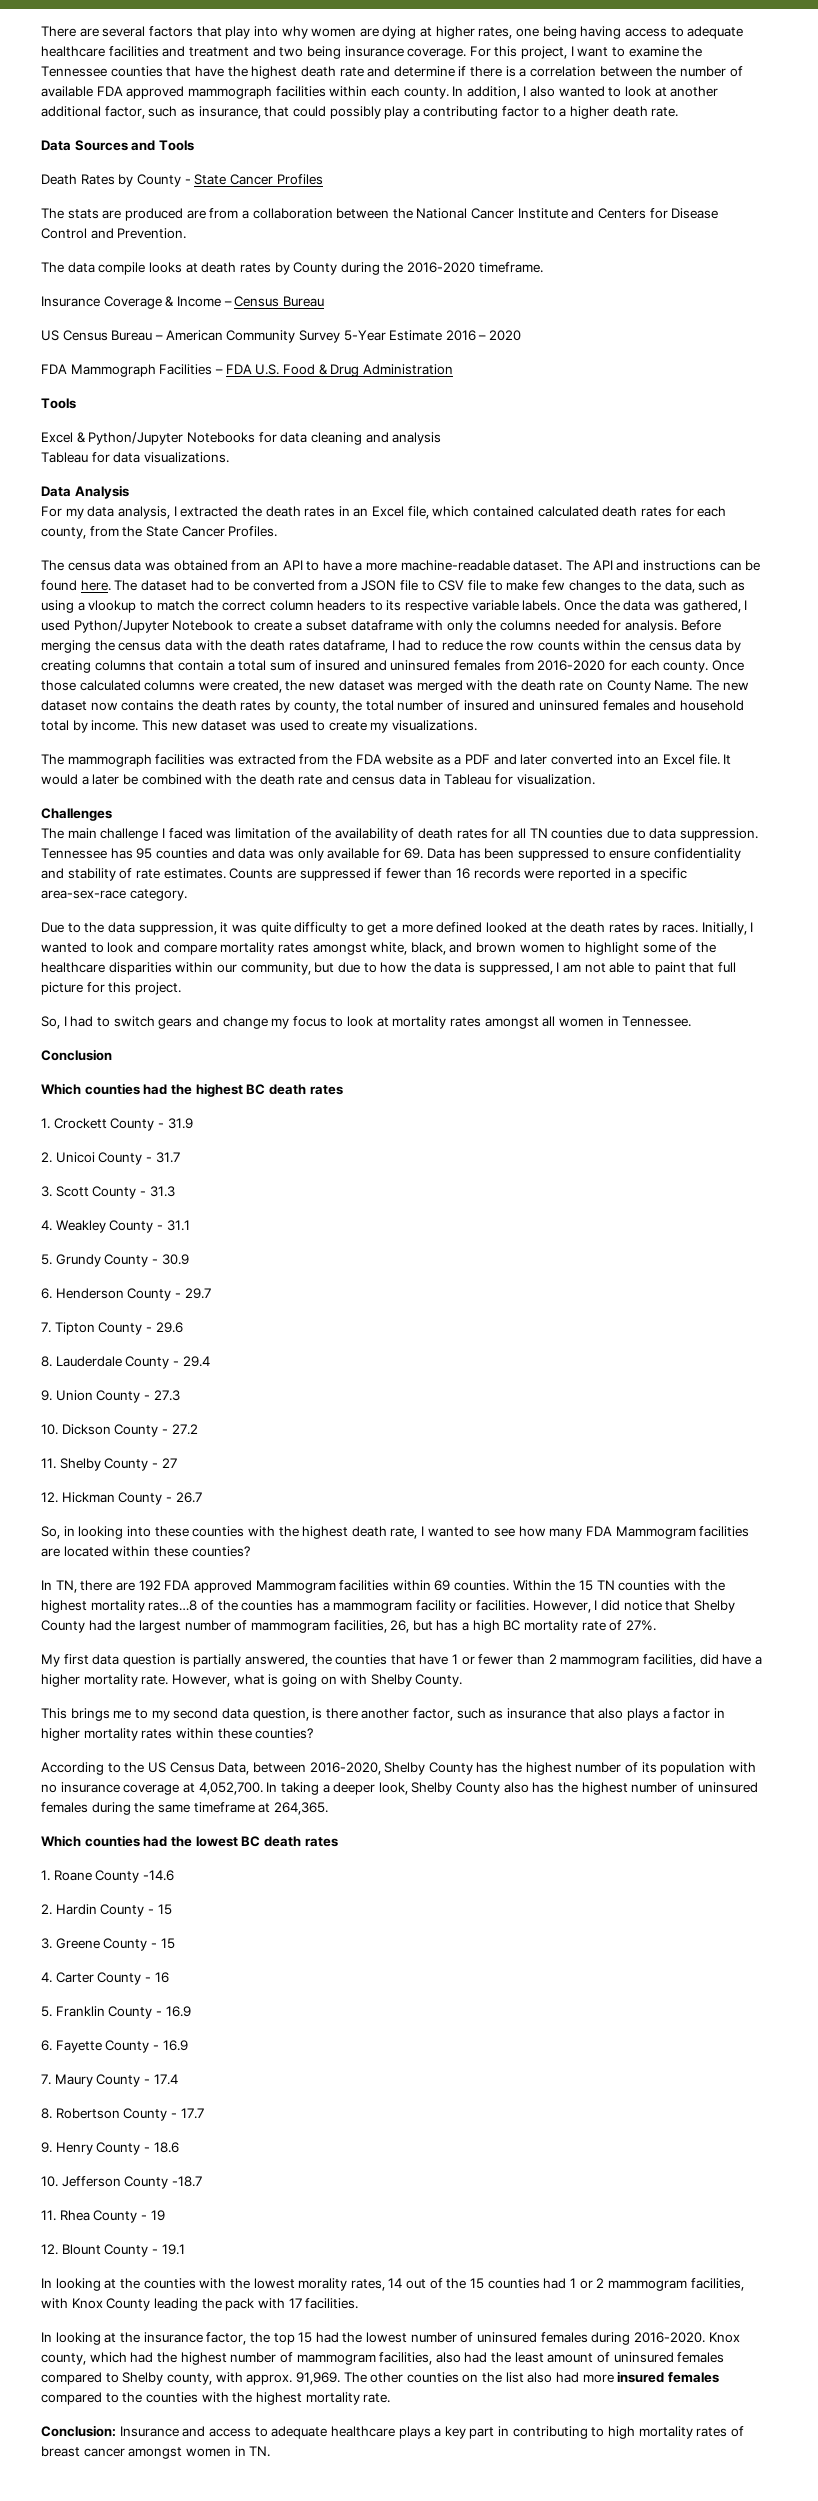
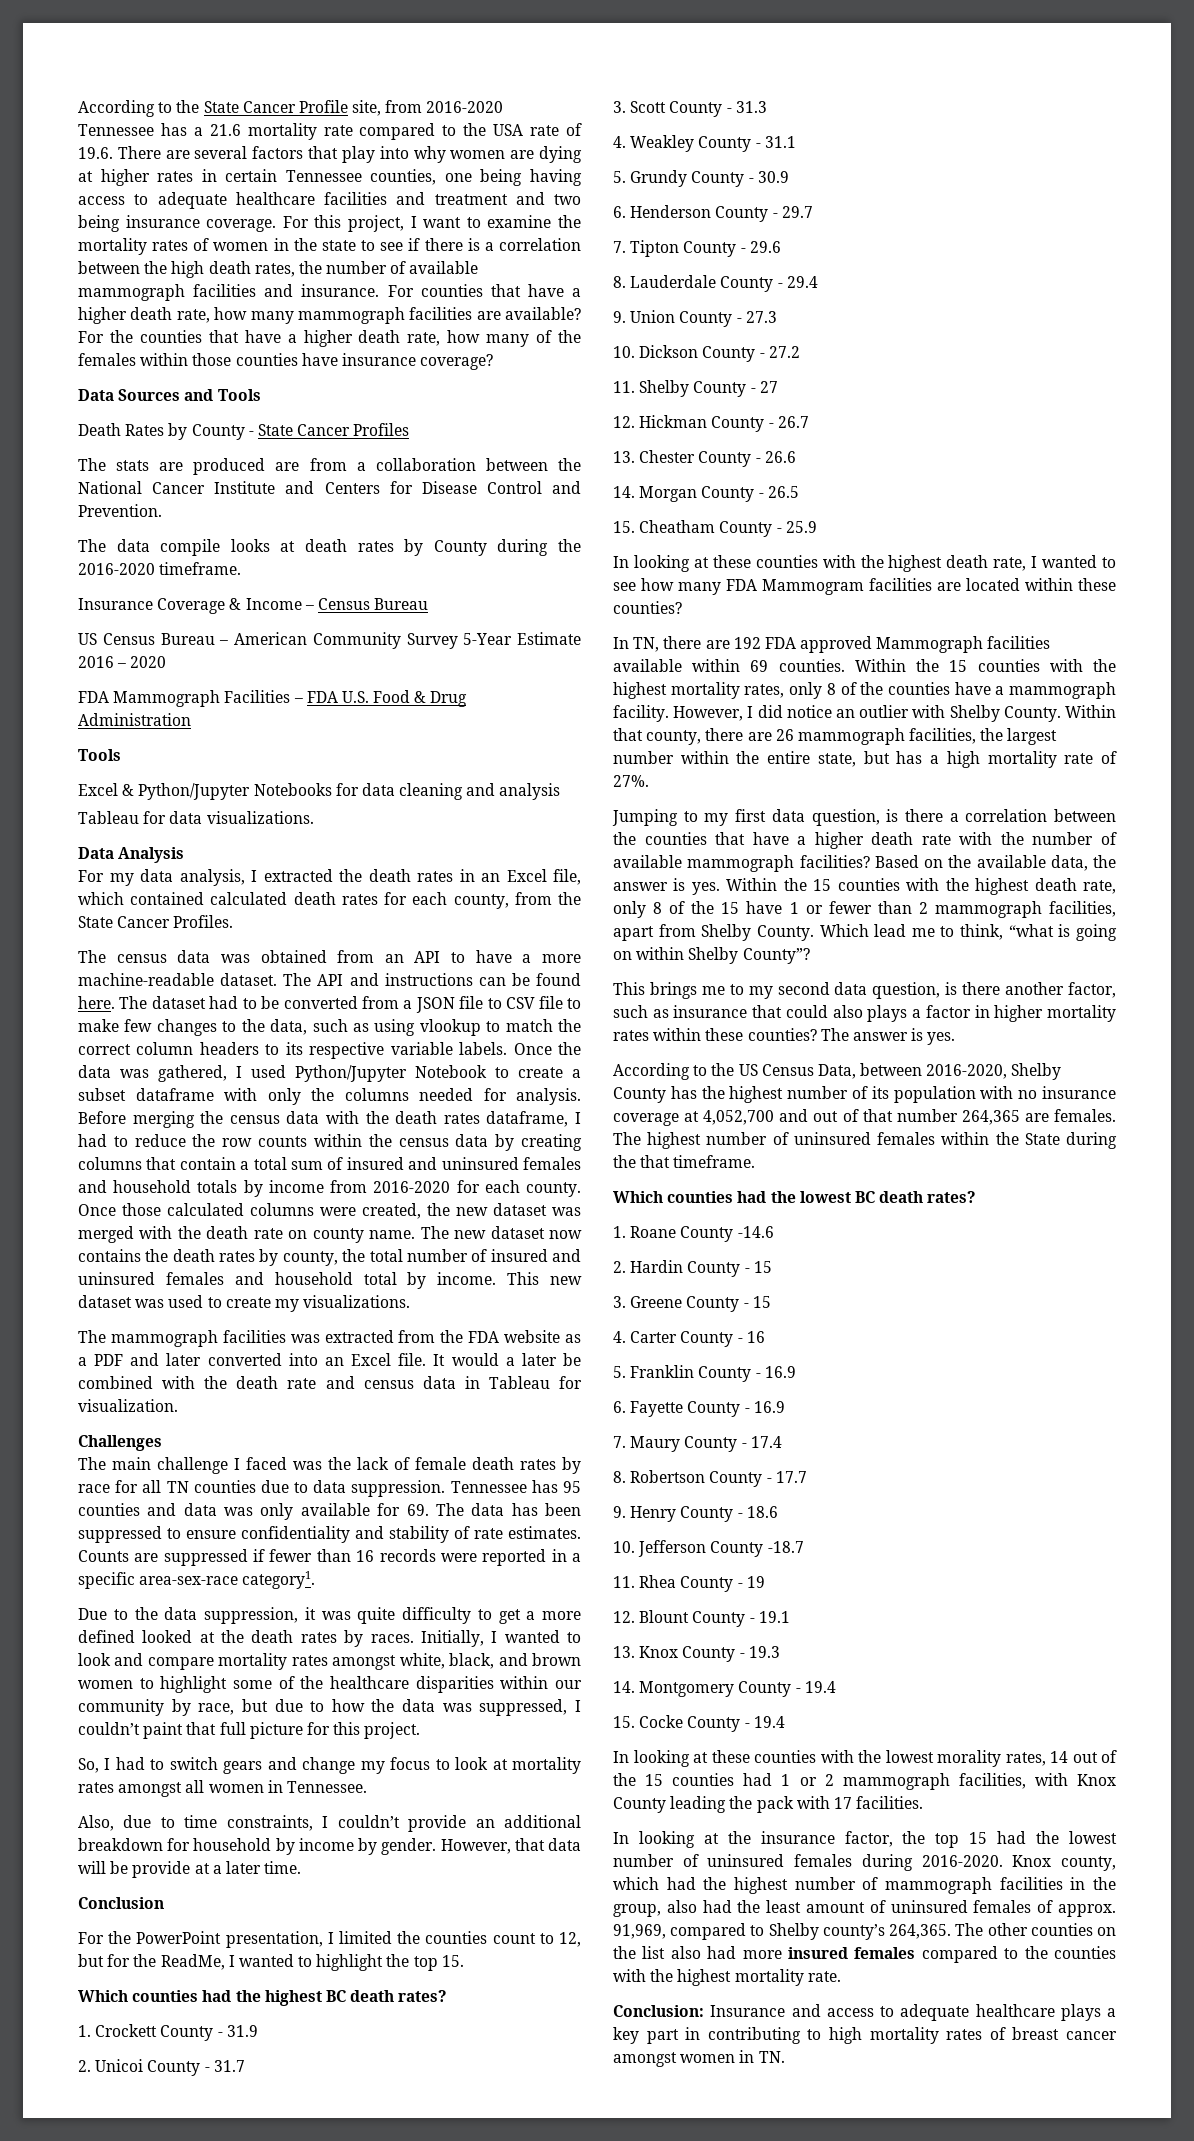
(41, 31) none -> [78,100,504,117] [78,123,583,140] [78,147,113,159] According to the State Cancer Profile site, from 2016-2020 Tennessee has a 21.6 mortality rate compared to the USA rate of 19.6.
[478,27,513,39] rates, -> [157,169,437,185] rates in certain Tennessee counties,
[41,66,455,79] Tennessee counties that have the highest death rate and determine -> [78,238,404,255] mortality rates of women in the state to see
[679,66,743,77] [41,86,719,99] [41,106,679,119] number of available FDA approved mammograph facilities within each county. In addition, I also wanted to look at another additional factor, such as insurance, that could possibly play a contributing factor to a higher death rate. -> [171,261,479,278] [78,284,581,301] [78,307,581,324] [78,330,582,347] [78,353,494,370] high death rates, the number of available mammograph facilities and insurance. For counties that have a higher death rate, how many mammograph facilities are available? For the counties that have a higher death rate, how many of the females within those counties have insurance coverage?
[77,602,85,611] a -> (416, 1027) none
(502, 665) none -> [78,1180,324,1197] and household totals by income
[606,680,693,693] County Name. -> [312,1228,416,1243] county name.
[234,828,488,841] limitation of the availability of death rates -> [328,1457,581,1474] [78,1484,110,1493] the lack of female death rates by race
[427,848,456,859] Data -> [435,1503,505,1516] The data
[129,889,187,901] category. -> [242,1571,316,1589] category1.
[240,962,311,975] community, -> [78,1699,235,1716] community by race,
[465,962,476,973] is -> [442,1703,472,1712] was
[563,962,651,973] am not able to -> [78,1722,140,1735] couldn’t
[41,1049,112,1061] Conclusion -> [78,1815,581,1832] [78,1838,581,1855] [78,1861,302,1878] [78,1897,164,1909] [78,1931,581,1948] [78,1954,464,1971] Also, due to time constraints, I couldn’t provide an additional breakdown for household by income by gender. However, that data will be provide at a later time. // Conclusion // For the PowerPoint presentation, I limited the counties count to 12, but for the ReadMe, I wanted to highlight the top 15.
[309,1085,343,1095] rates -> [398,1990,448,2002] rates?
[41,1526,151,1539] So, in looking into -> [613,450,796,467] [613,486,799,502] [613,520,817,537] [613,555,709,572] 13. Chester County - 26.6 // 14. Morgan County - 26.5 // 15. Cheatham County - 25.9 // In looking at
[255,1580,390,1593] Mammogram facilities -> [876,636,1051,653] [613,659,682,672] Mammograph facilities available
[596,1580,725,1591] [41,1600,735,1613] [41,1620,410,1633] TN counties with the highest mortality rates…8 of the counties has a mammogram facility or facilities. However, I did notice that Shelby County had the largest number of mammogram facilities, 26, -> [977,659,1116,672] [613,682,1116,699] [613,705,1116,722] [613,728,1058,745] [613,751,856,767] counties with the highest mortality rates, only 8 of the counties have a mammograph facility. However, I did notice an outlier with Shelby County. Within that county, there are 26 mammograph facilities, the largest number within the entire state,
[503,1620,521,1631] BC -> (980, 759) none
[41,1654,416,1667] My first data question is partially answered, the counties that -> [612,809,1116,826] [613,832,1117,849] [613,855,1116,872] [613,878,1116,895] [613,901,740,918] Jumping to my first data question, is there a correlation between the counties that have a higher death rate with the number of available mammograph facilities? Based on the available data, the answer is yes. Within the 15 counties with the highest death rate, only 8 of the 15
[560,1654,762,1667] [41,1674,463,1687] mammogram facilities, did have a higher mortality rate. However, what is going on with Shelby County. -> [934,901,1116,918] [613,924,1117,941] [613,947,810,964] mammograph facilities, apart from Shelby County. Which lead me to think, “what is going on within Shelby County”?
(595, 1713) none -> [785,1005,828,1018] could
(314, 1733) none -> [820,1028,956,1045] The answer is yes.
[198,1782,579,1795] 4,052,700. In taking a deeper look, Shelby County also has the -> [703,1109,1116,1125] [613,1132,641,1145] 4,052,700 and out of that number 264,365 are females. The
[91,1802,328,1815] during the same timeframe at 264,365. -> [941,1132,1117,1149] [613,1155,756,1168] within the State during the that timeframe.
[304,1837,338,1847] rates -> [927,1191,977,1203] rates?
[41,2278,140,2291] // In looking at the -> [613,1646,780,1662] [613,1681,836,1697] [613,1715,785,1732] [613,1750,750,1767] // 13. Knox County - 19.3 // 14. Montgomery County - 19.4 // 15. Cocke County - 19.4 // In looking at these
[607,2280,687,2291] mammogram -> [842,1773,950,1790] mammograph
[296,2352,433,2365] mammogram facilities, -> [885,1877,1116,1894] [613,1904,661,1917] mammograph facilities in the group,
[41,2372,340,2385] compared to Shelby county, with approx. 91,969. -> [1037,1900,1116,1917] [613,1923,952,1940] of approx. 91,969, compared to Shelby county’s 264,365.

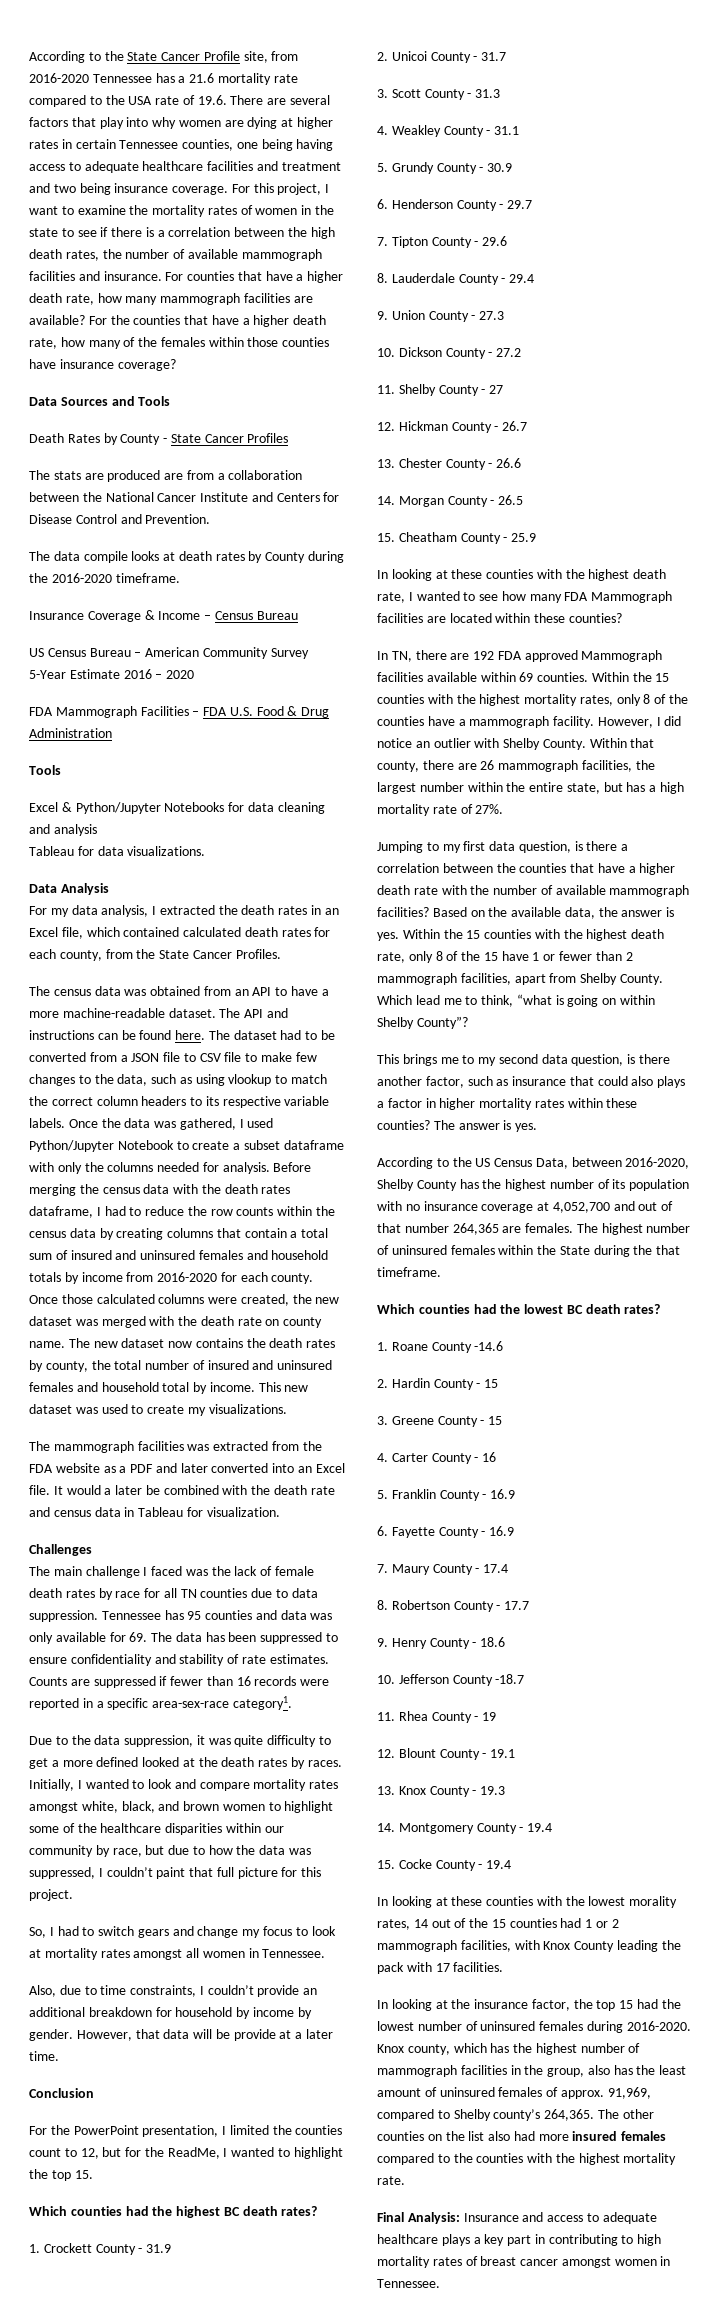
[762,579,864,595] Mammogram -> [591,591,673,603] Mammograph
[666,1877,696,1890] had -> [490,2043,510,2053] has
[702,1900,732,1913] had -> [613,2065,633,2075] has
[613,2005,704,2017] Conclusion: -> [377,2212,460,2224] Final Analysis:
[758,2051,785,2063] TN. -> [377,2279,440,2288] Tennessee.

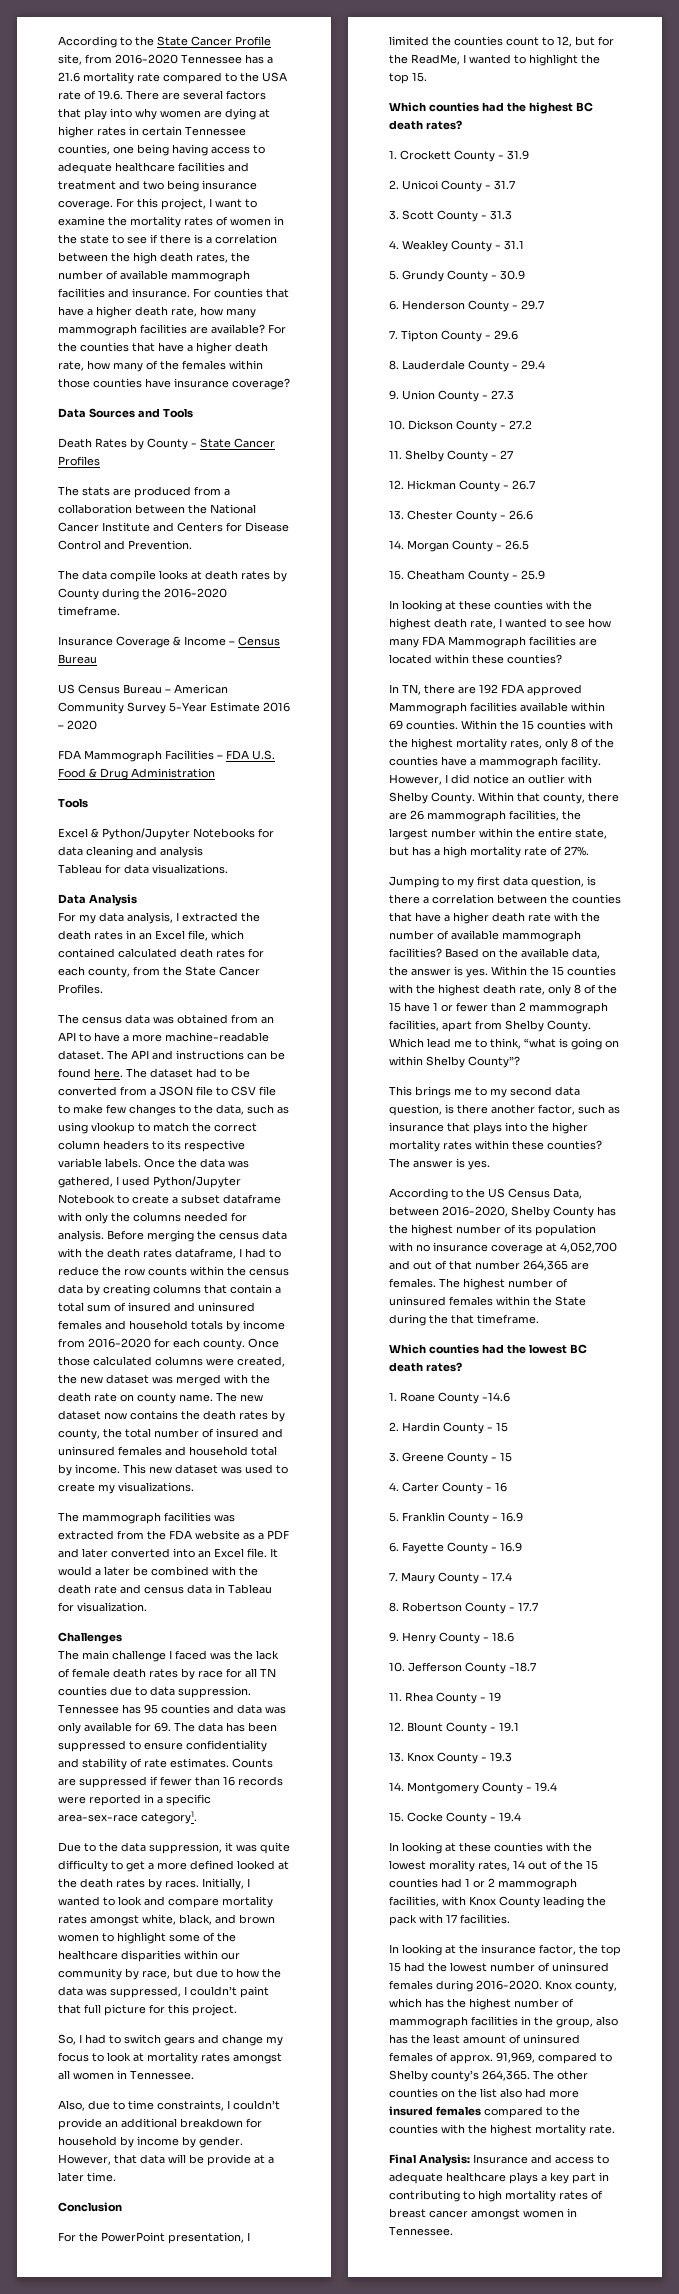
[164,473,184,480] are -> (191, 492) none
[597,1076,686,1088] [377,1098,436,1108] could also plays a factor in -> [473,1122,549,1134] plays into the

